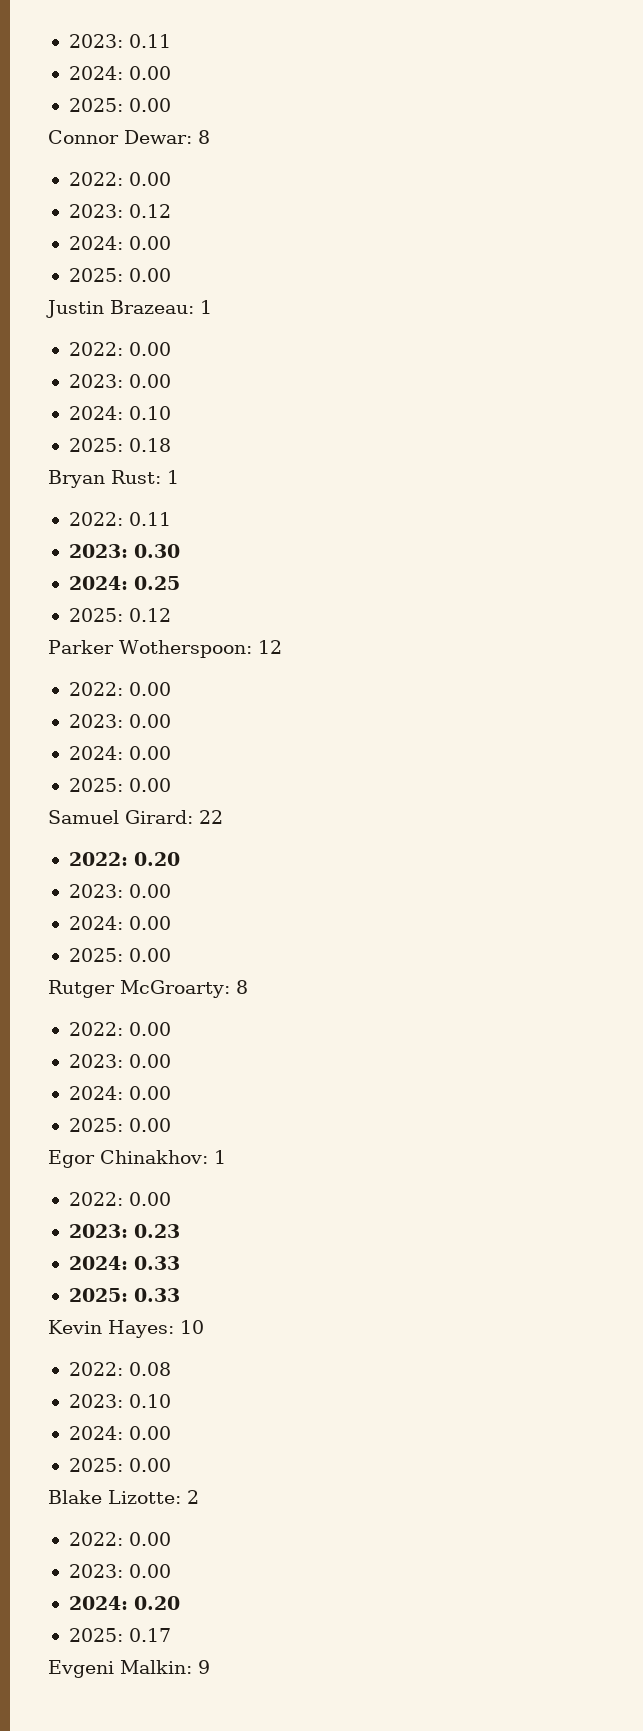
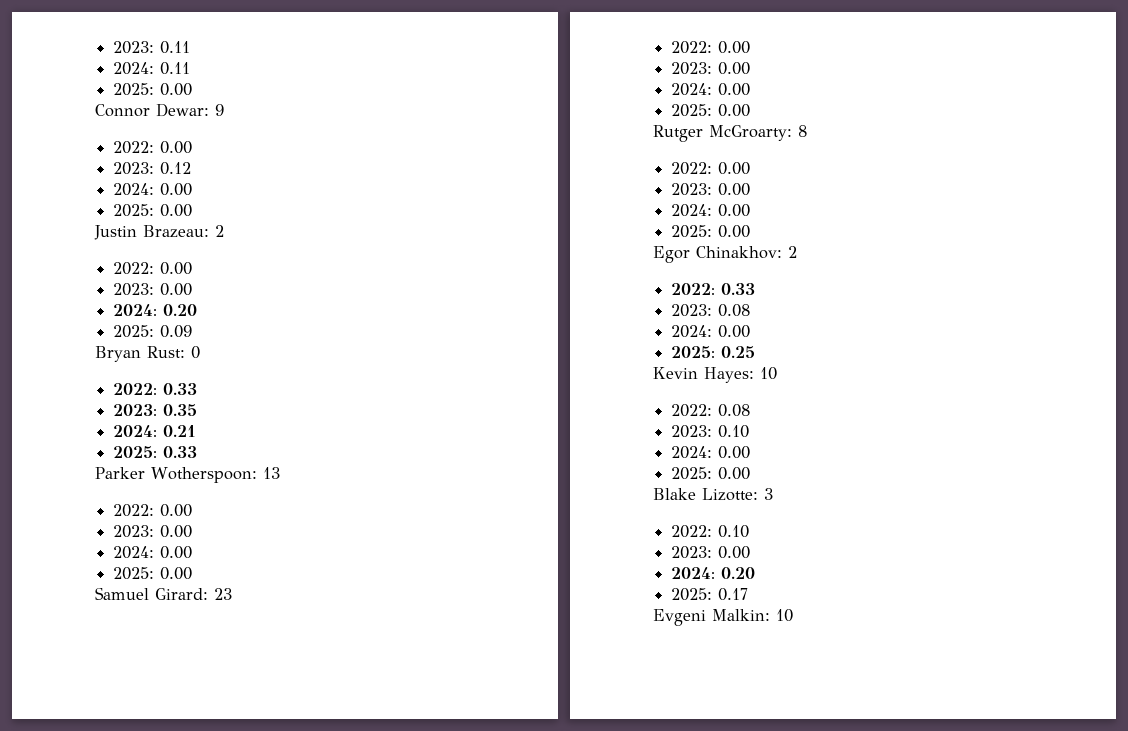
[128,66,171,80] 0.00 -> [160,62,191,75] 0.11
[198,130,210,144] 8 -> [215,104,224,116] 9
[200,300,212,314] [68,342,171,356] [68,374,171,388] [68,406,171,420] [68,438,171,452] 1 // 2022: 0.00 // 2023: 0.00 // 2024: 0.10 // 2025: 0.18 -> [215,225,224,237] [113,262,193,275] [113,283,193,296] [113,304,198,316] [113,325,193,338] 2 // 2022: 0.00 // 2023: 0.00 // 2024: 0.20 // 2025: 0.09
[167,470,179,484] [68,512,171,526] [68,544,180,558] [68,576,180,590] [68,608,171,622] 1 // 2022: 0.11 // 2023: 0.30 // 2024: 0.25 // 2025: 0.12 -> [191,346,200,359] [113,383,198,395] [113,404,198,416] [113,425,197,437] [113,446,198,458] 0 // 2022: 0.33 // 2023: 0.35 // 2024: 0.21 // 2025: 0.33
[257,640,282,654] 12 -> [262,467,280,479] 13
[199,810,223,824] [68,852,180,866] 22 // 2022: 0.20 -> [214,588,232,600] [671,41,751,54] 23 // 2022: 0.00
[214,1150,226,1164] [68,1192,171,1206] [68,1224,180,1238] [68,1256,180,1270] [68,1288,180,1302] 1 // 2022: 0.00 // 2023: 0.23 // 2024: 0.33 // 2025: 0.33 -> [788,246,797,258] [671,283,756,295] [671,304,751,317] [671,325,751,338] [671,346,756,358] 2 // 2022: 0.33 // 2023: 0.08 // 2024: 0.00 // 2025: 0.25
[187,1490,199,1504] [68,1532,171,1546] 2 // 2022: 0.00 -> [764,488,773,500] [671,525,750,538] 3 // 2022: 0.10
[198,1660,210,1674] 9 -> [776,609,793,622] 10

